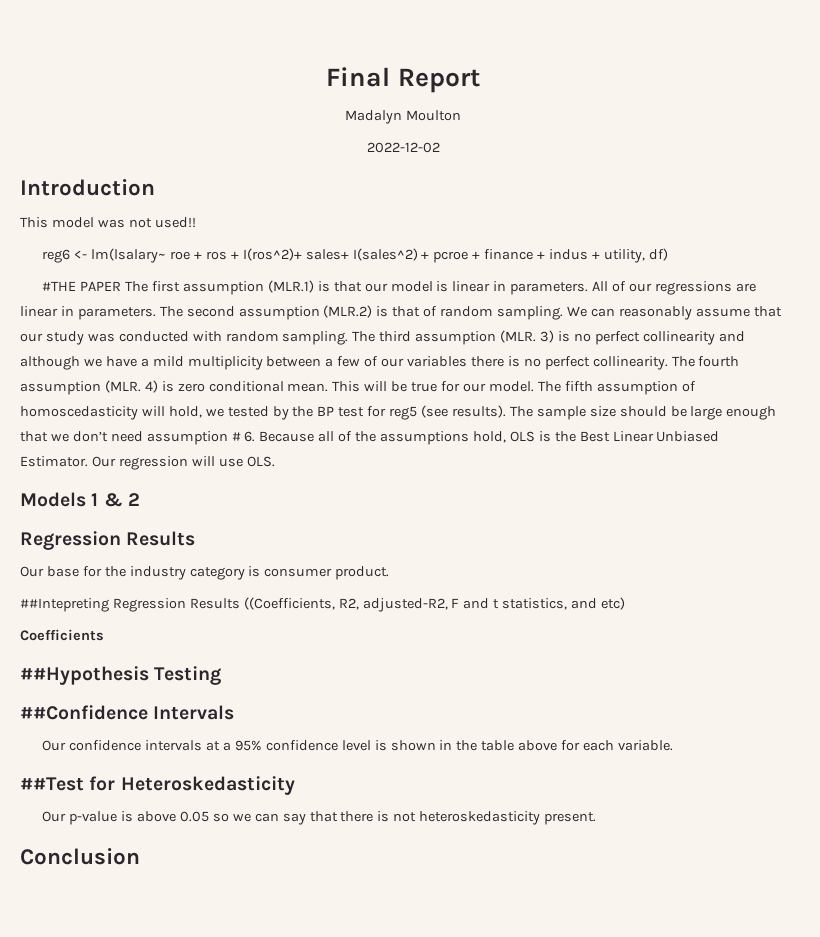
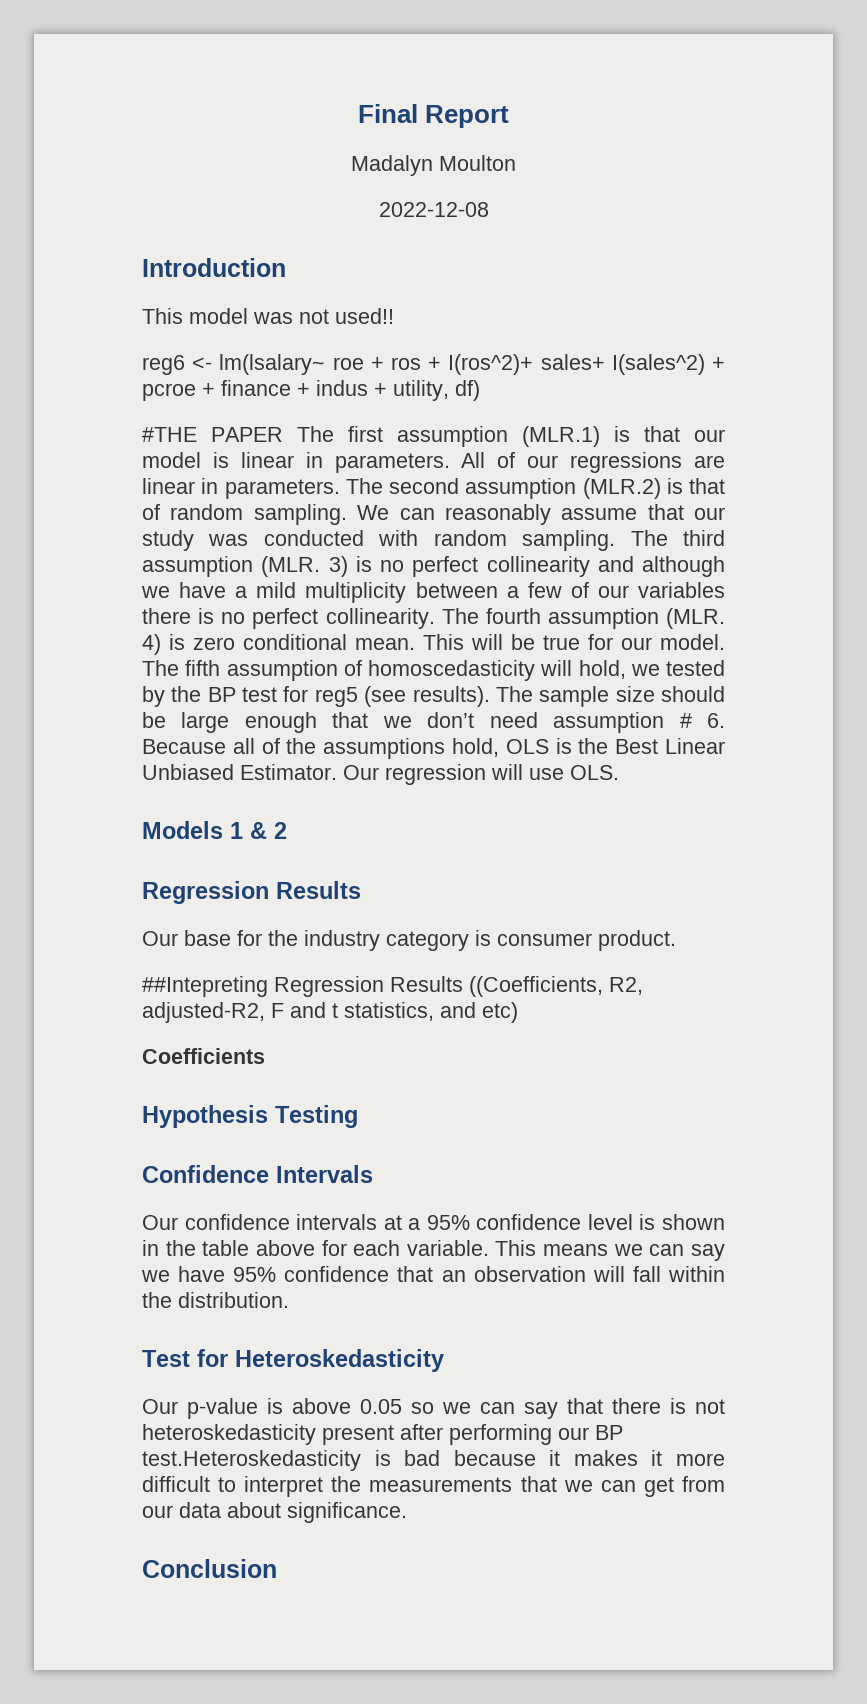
[366,142,440,153] 2022-12-02 -> [378,202,489,217] 2022-12-08
[20,666,149,685] ##Hypothesis -> [142,1105,268,1128] Hypothesis
[20,705,148,720] ##Confidence -> [142,1165,269,1183] Confidence
[20,777,84,791] // ##Test -> [495,1240,725,1261] [141,1266,725,1282] [142,1292,289,1308] [142,1350,190,1367] This means we can say we have 95% confidence that an observation will fall within the distribution. // Test
[544,812,597,825] present. -> [322,1424,623,1445] [142,1450,725,1471] [142,1476,725,1497] [142,1502,407,1523] present after performing our BP test.Heteroskedasticity is bad because it makes it more difficult to interpret the measurements that we can get from our data about significance.

